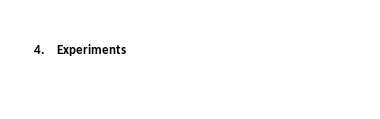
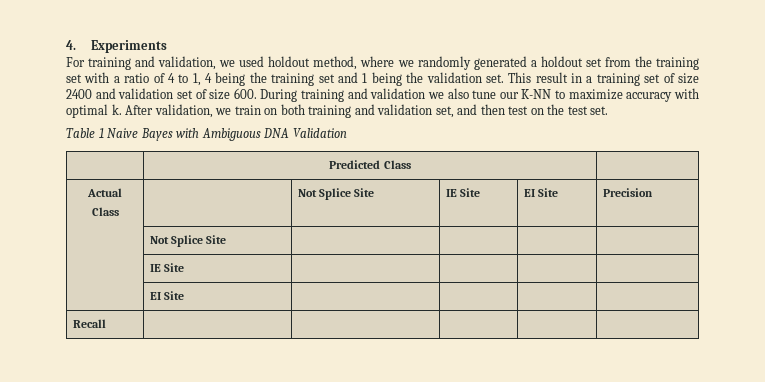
(126, 50) none -> [66,56,699,70] [66,72,699,86] [66,88,700,102] [66,104,609,118] [66,128,347,141] [329,160,411,169] [87,188,122,197] [91,207,119,216] [297,188,374,200] [445,188,480,197] [523,188,558,197] [602,188,653,197] [149,235,226,247] [149,263,184,272] [149,291,184,300] [72,319,106,328] // For training and validation, we used holdout method, where we randomly generated a holdout set from the training set with a ratio of 4 to 1, 4 being the training set and 1 being the validation set. This result in a training set of size 2400 and validation set of size 600. During training and validation we also tune our K-NN to maximize accuracy with optimal k. After validation, we train on both training and validation set, and then test on the test set. // Table 1 Naive Bayes with Ambiguous DNA Validation // | Predicted Class | // Actual // Class | | Not Splice Site | IE Site | EI Site | Precision // | Not Splice Site | | | | // | IE Site | | | | // | EI Site | | | | // Recall | | | | |

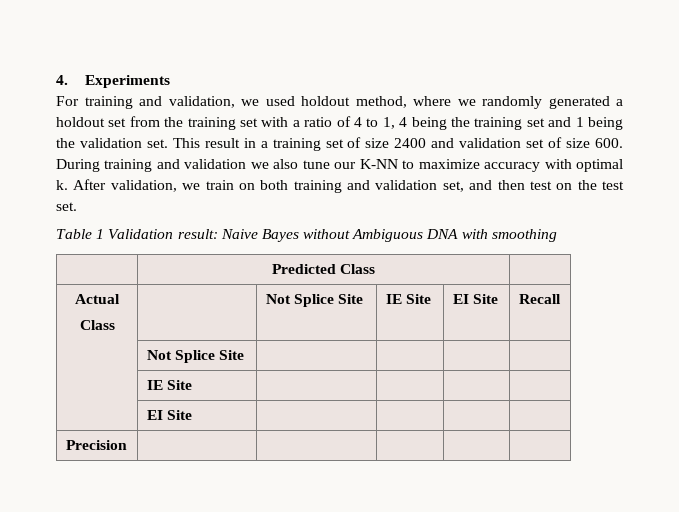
(104, 133) none -> [108,229,218,239] Validation result:
[176,128,200,138] with -> [303,229,351,239] without
[292,128,347,138] Validation -> [461,229,557,242] with smoothing
[602,188,653,197] Precision -> [518,294,561,304] Recall
[72,319,106,328] Recall -> [65,440,127,450] Precision

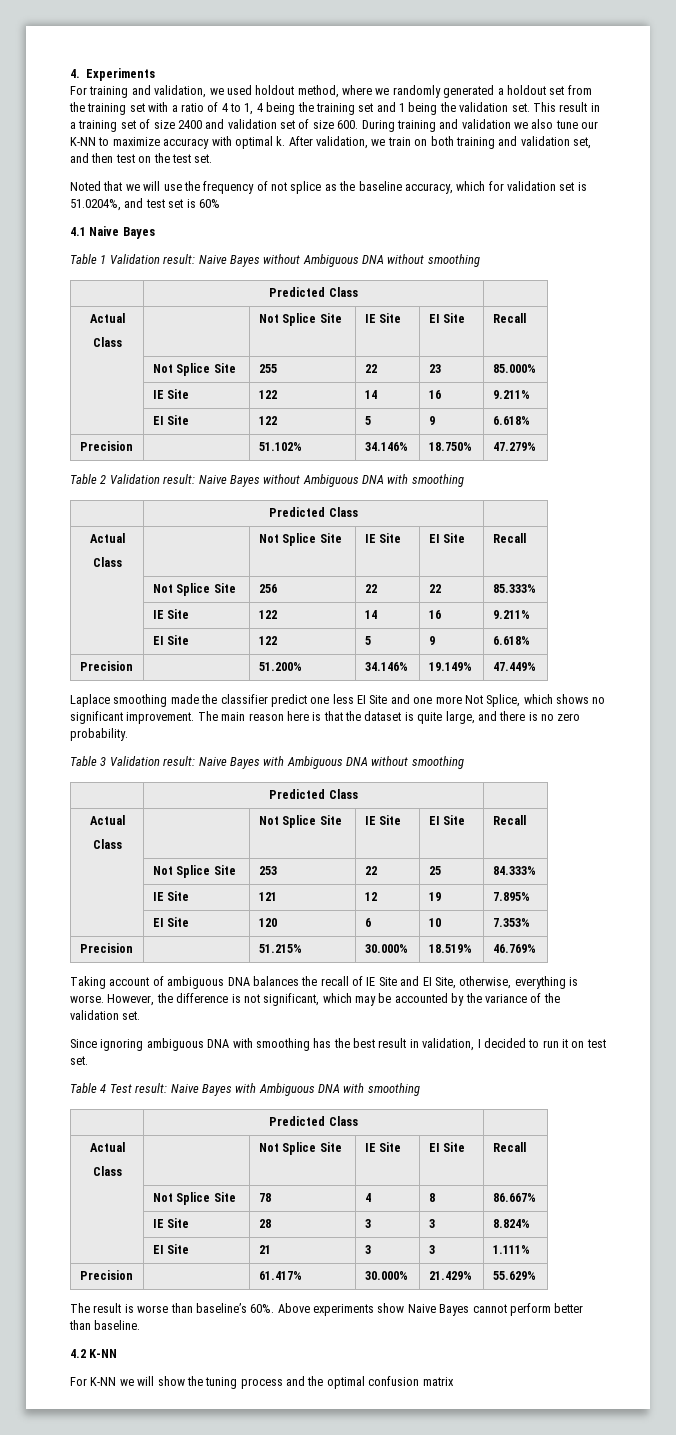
(77, 206) none -> [70,181,587,194] [70,198,220,211] [70,226,155,239] // Noted that we will use the frequency of not splice as the baseline accuracy, which for validation set is 51.0204%, and test set is 60% // 4.1 Naive Bayes
(459, 234) none -> [387,254,480,267] [269,287,358,297] [89,313,125,323] [92,337,122,347] [258,313,342,326] [364,313,402,323] [428,313,466,323] [492,313,526,323] [152,363,236,376] [258,364,277,373] [364,364,377,373] [428,364,441,373] [492,364,536,373] [152,389,190,399] [258,390,277,399] [364,390,377,399] [428,390,441,399] [492,390,530,399] [152,415,190,425] [258,416,277,425] [364,416,371,425] [428,416,435,425] [492,416,530,425] [79,441,133,451] [258,442,302,451] [364,442,408,451] [428,442,472,451] [492,442,536,451] [70,474,384,487] without smoothing // | Predicted Class | // Actual // Class | | Not Splice Site | IE Site | EI Site | Recall // | Not Splice Site | 255 | 22 | 23 | 85.000% // | IE Site | 122 | 14 | 16 | 9.211% // | EI Site | 122 | 5 | 9 | 6.618% // Precision | | 51.102% | 34.146% | 18.750% | 47.279% // Table 2 Validation result: Naive Bayes without Ambiguous DNA
[146,380,192,390] [146,410,192,420] [65,440,127,450] | | | // | IE Site | | | | // | EI Site | | | | // Precision | | | | | -> [258,584,277,593] [364,584,377,593] [428,584,441,593] [492,584,536,593] [152,609,190,619] [258,610,277,619] [364,610,377,619] [428,610,441,619] [492,610,530,619] [152,635,190,645] [258,636,277,645] [364,636,371,645] [428,636,435,645] [492,636,530,645] [79,661,133,671] [258,662,302,671] [364,662,408,671] [428,662,472,671] [492,662,536,671] [70,694,606,707] [70,711,581,724] [70,728,128,741] [70,756,464,769] [269,789,358,799] [89,815,125,825] [92,839,122,849] [258,815,342,828] [364,815,402,825] [428,815,466,825] [492,815,526,825] [152,865,236,878] [258,866,277,875] [364,866,377,875] [428,866,441,875] [492,866,536,875] [152,891,190,901] [258,892,277,901] [364,892,377,901] [428,892,441,901] [492,892,530,901] [152,917,190,927] [258,918,277,927] [364,918,371,927] [428,918,441,927] [492,918,530,927] [79,943,133,953] [258,944,302,953] [364,944,408,953] [428,944,472,953] [492,944,536,953] [70,976,578,989] [70,993,560,1006] [70,1010,141,1020] [70,1038,606,1051] [70,1056,88,1065] [70,1083,420,1096] [269,1116,358,1126] [89,1142,125,1152] [92,1166,122,1176] [258,1142,342,1155] [364,1142,402,1152] [428,1142,466,1152] [492,1142,526,1152] [152,1192,236,1205] [258,1193,271,1202] [364,1193,371,1202] [428,1193,435,1202] [492,1193,536,1202] [152,1218,190,1228] [258,1219,271,1228] [364,1219,371,1228] [428,1219,435,1228] [492,1219,530,1228] [152,1244,190,1254] [258,1245,271,1254] [364,1245,371,1254] [428,1245,435,1254] [492,1245,530,1254] [79,1270,133,1280] [258,1271,302,1280] [364,1271,408,1280] [428,1271,472,1280] [492,1271,536,1280] [70,1303,584,1316] [69,1320,141,1330] [70,1349,118,1358] [70,1376,454,1389] 256 | 22 | 22 | 85.333% // | IE Site | 122 | 14 | 16 | 9.211% // | EI Site | 122 | 5 | 9 | 6.618% // Precision | | 51.200% | 34.146% | 19.149% | 47.449% // Laplace smoothing made the classifier predict one less EI Site and one more Not Splice, which shows no significant improvement. The main reason here is that the dataset is quite large, and there is no zero probability. // Table 3 Validation result: Naive Bayes with Ambiguous DNA without smoothing // | Predicted Class | // Actual // Class | | Not Splice Site | IE Site | EI Site | Recall // | Not Splice Site | 253 | 22 | 25 | 84.333% // | IE Site | 121 | 12 | 19 | 7.895% // | EI Site | 120 | 6 | 10 | 7.353% // Precision | | 51.215% | 30.000% | 18.519% | 46.769% // Taking account of ambiguous DNA balances the recall of IE Site and EI Site, otherwise, everything is worse. However, the difference is not significant, which may be accounted by the variance of the validation set. // Since ignoring ambiguous DNA with smoothing has the best result in validation, I decided to run it on test set. // Table 4 Test result: Naive Bayes with Ambiguous DNA with smoothing // | Predicted Class | // Actual // Class | | Not Splice Site | IE Site | EI Site | Recall // | Not Splice Site | 78 | 4 | 8 | 86.667% // | IE Site | 28 | 3 | 3 | 8.824% // | EI Site | 21 | 3 | 3 | 1.111% // Precision | | 61.417% | 30.000% | 21.429% | 55.629% // The result is worse than baseline’s 60%. Above experiments show Naive Bayes cannot perform better than baseline. // 4.2 K-NN // For K-NN we will show the tuning process and the optimal confusion matrix

